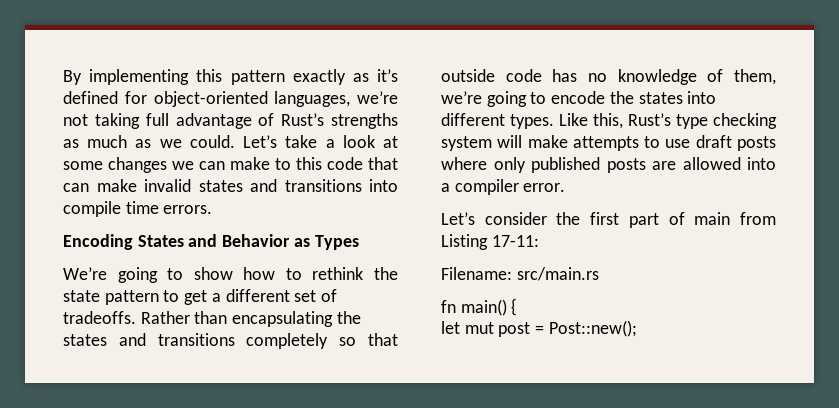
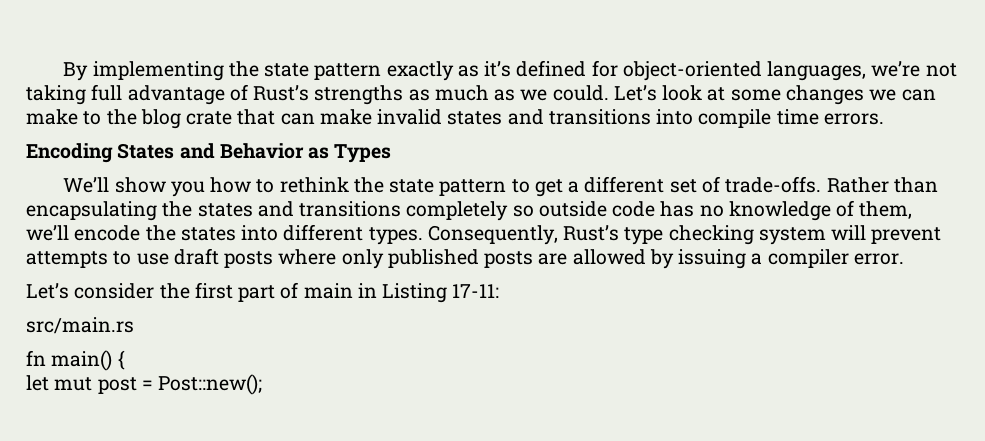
[196,69,223,82] this -> [228,61,310,77] the state
[285,135,335,148] take a -> (657, 93) none
[296,157,363,170] this code -> [106,109,233,129] the blog crate
[63,267,233,283] We’re going to show -> [63,177,205,197] We’ll show you
[63,311,136,324] tradeoffs. -> [725,176,822,193] trade-offs.
[368,333,398,346] that -> (534, 211) none
[441,91,547,107] we’re going to -> [26,225,69,241] we’ll
[559,113,623,129] Like this, -> [427,225,558,245] Consequently,
[527,135,568,148] make -> [871,227,942,244] prevent
[747,157,776,170] into -> [649,249,747,269] by issuing
[740,212,776,225] from -> [357,283,377,298] in
[441,267,512,280] Filename: -> (500, 291) none

